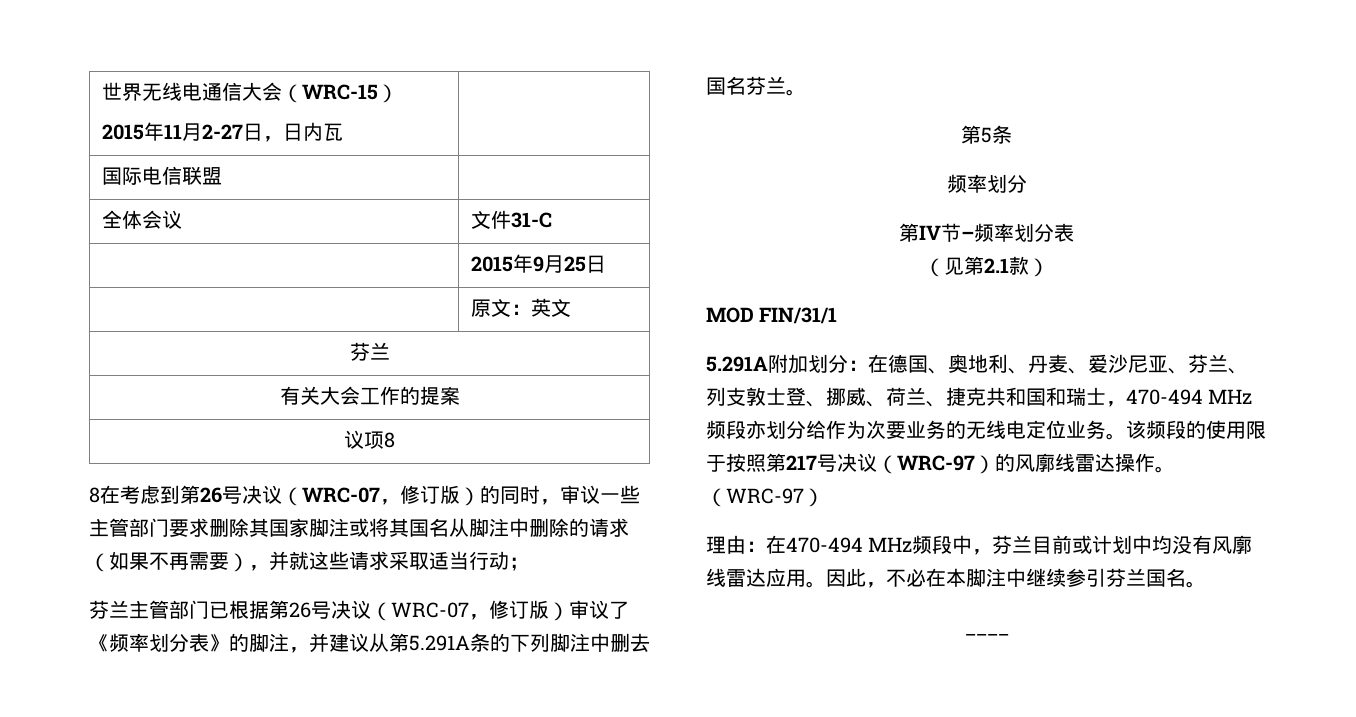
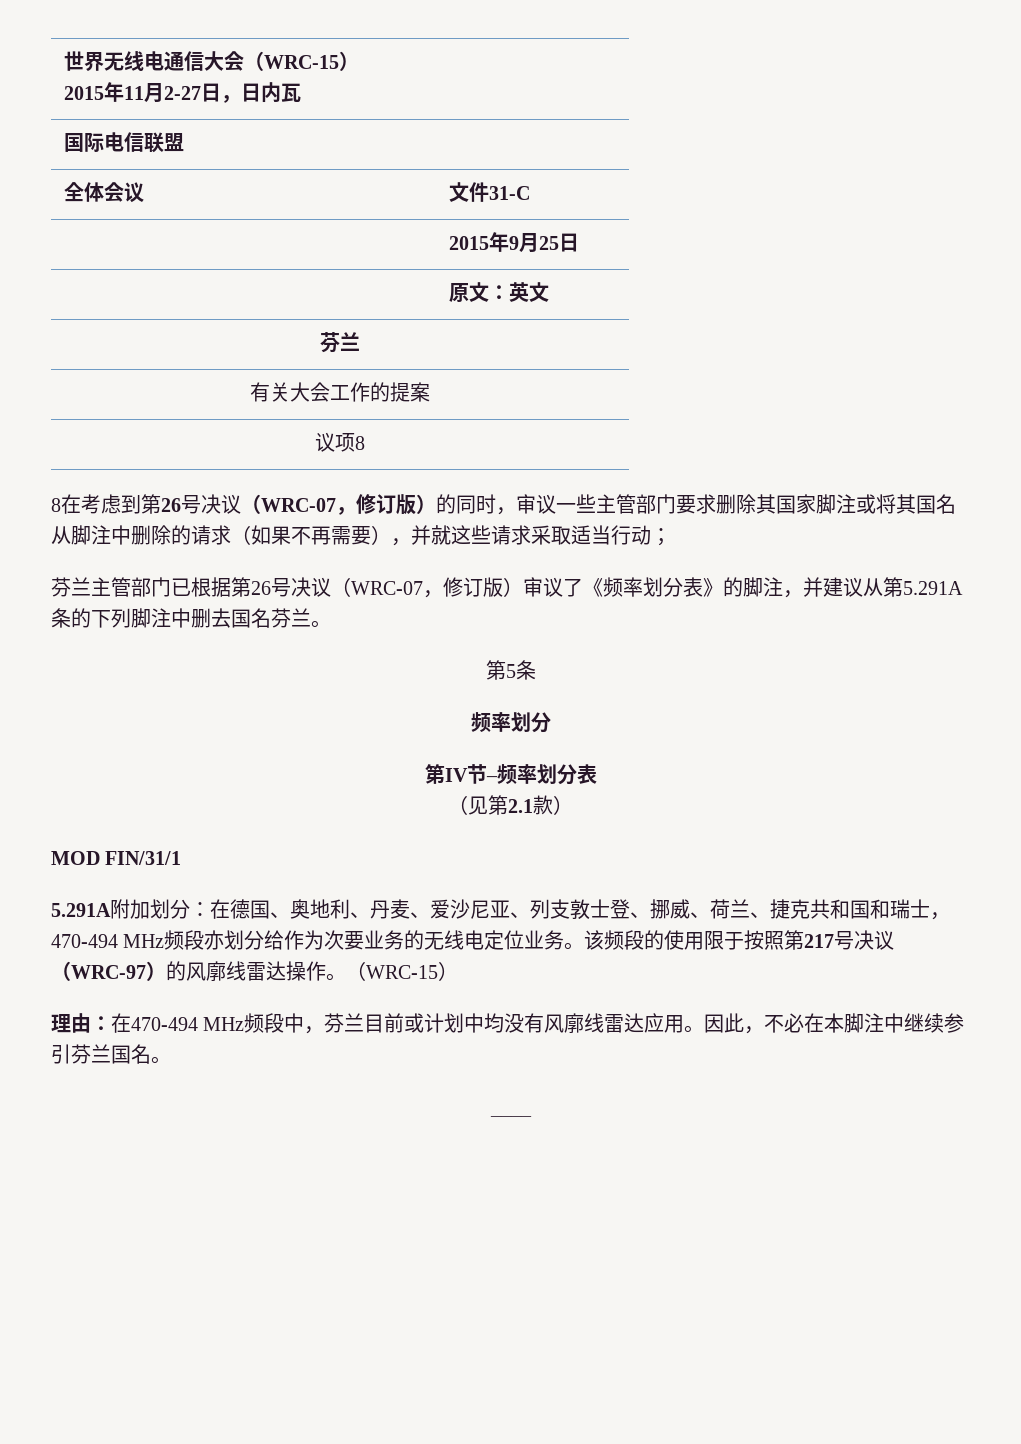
[1188,354,1248,374] 芬兰、 -> (530, 915) none
[726,488,804,504] WRC-97 -> [366,965,438,979] WRC-15

